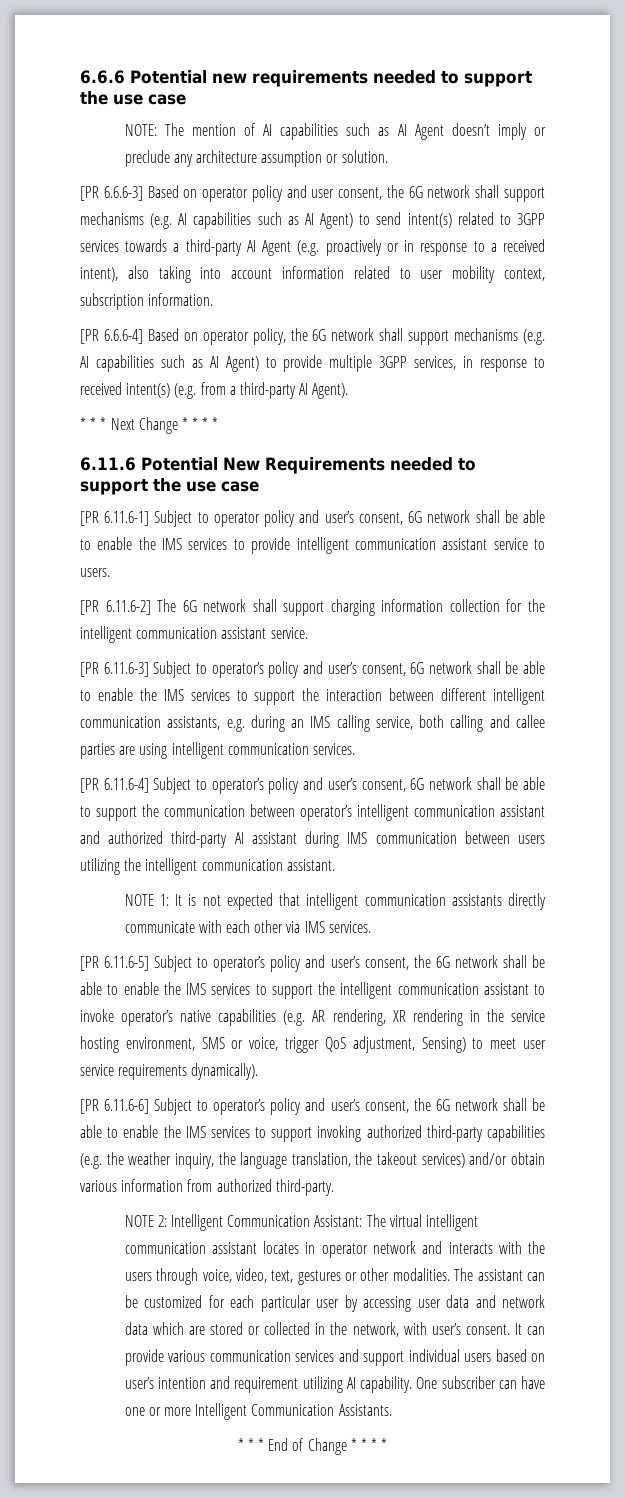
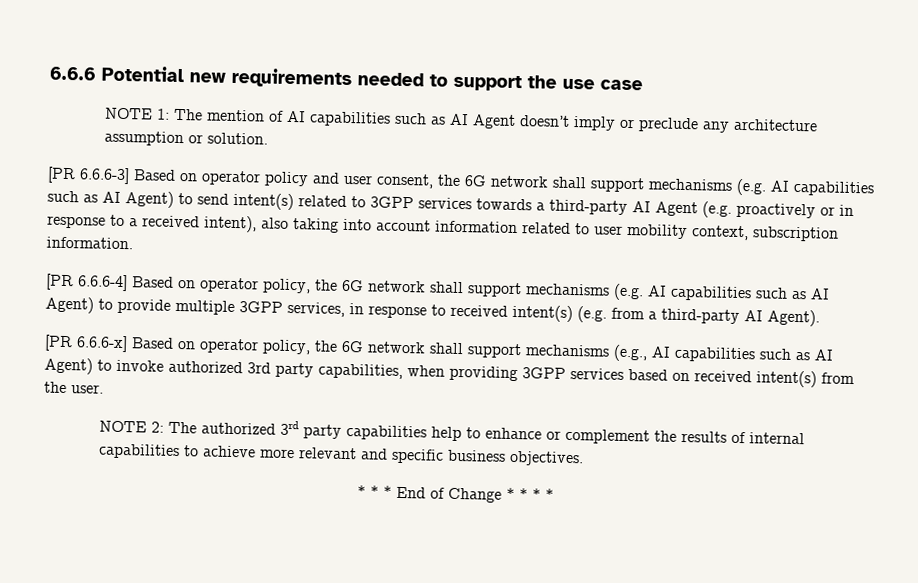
[124,124,157,136] NOTE: -> [104,107,170,120] NOTE 1:
[80,417,219,434] [80,457,476,474] [80,478,259,495] [80,510,545,527] [80,537,545,554] [80,568,110,577] [80,599,545,616] [80,626,308,643] [80,661,545,678] [80,688,545,705] [80,715,545,732] [80,742,355,759] [80,777,545,794] [80,804,545,821] [80,831,545,848] [80,858,335,875] [124,893,546,910] [124,920,371,933] [80,955,545,972] [80,982,545,999] [80,1009,545,1026] [80,1036,546,1053] [80,1063,259,1080] [80,1098,545,1115] [80,1125,545,1142] [80,1152,545,1169] [80,1179,334,1196] [124,1214,479,1231] [124,1241,545,1258] [124,1268,545,1285] [124,1295,545,1312] [124,1322,545,1337] [124,1349,545,1366] [124,1376,545,1393] [124,1403,392,1420] * * * Next Change * * * * // 6.11.6 Potential New Requirements needed to support the use case // [PR 6.11.6-1] Subject to operator policy and user’s consent, 6G network shall be able to enable the IMS services to provide intelligent communication assistant service to users. // [PR 6.11.6-2] The 6G network shall support charging information collection for the intelligent communication assistant service. // [PR 6.11.6-3] Subject to operator’s policy and user’s consent, 6G network shall be able to enable the IMS services to support the interaction between different intelligent communication assistants, e.g. during an IMS calling service, both calling and callee parties are using intelligent communication services. // [PR 6.11.6-4] Subject to operator’s policy and user’s consent, 6G network shall be able to support the communication between operator’s intelligent communication assistant and authorized third-party AI assistant during IMS communication between users utilizing the intelligent communication assistant. // NOTE 1: It is not expected that intelligent communication assistants directly communicate with each other via IMS services. // [PR 6.11.6-5] Subject to operator’s policy and user’s consent, the 6G network shall be able to enable the IMS services to support the intelligent communication assistant to invoke operator’s native capabilities (e.g. AR rendering, XR rendering in the service hosting environment, SMS or voice, trigger QoS adjustment, Sensing) to meet user service requirements dynamically). // [PR 6.11.6-6] Subject to operator’s policy and user’s consent, the 6G network shall be able to enable the IMS services to support invoking authorized third-party capabilities (e.g. the weather inquiry, the language translation, the takeout services) and/or obtain various information from authorized third-party. // NOTE 2: Intelligent Communication Assistant: The virtual intelligent communication assistant locates in operator network and interacts with the users through voice, video, text, gestures or other modalities. The assistant can be customized for each particular user by accessing user data and network data which are stored or collected in the network, with user’s consent. It can provide various communication services and support individual users based on user’s intention and requirement utilizing AI capability. One subscriber can have one or more Intelligent Communication Assistants. -> [44,334,834,363] [44,357,855,388] [44,381,104,394] [98,420,805,445] [97,443,584,467] [PR 6.6.6-x] Based on operator policy, the 6G network shall support mechanisms (e.g., AI capabilities such as AI Agent) to invoke authorized 3rd party capabilities, when providing 3GPP services based on received intent(s) from the user. // NOTE 2: The authorized 3rd party capabilities help to enhance or complement the results of internal capabilities to achieve more relevant and specific business objectives.

